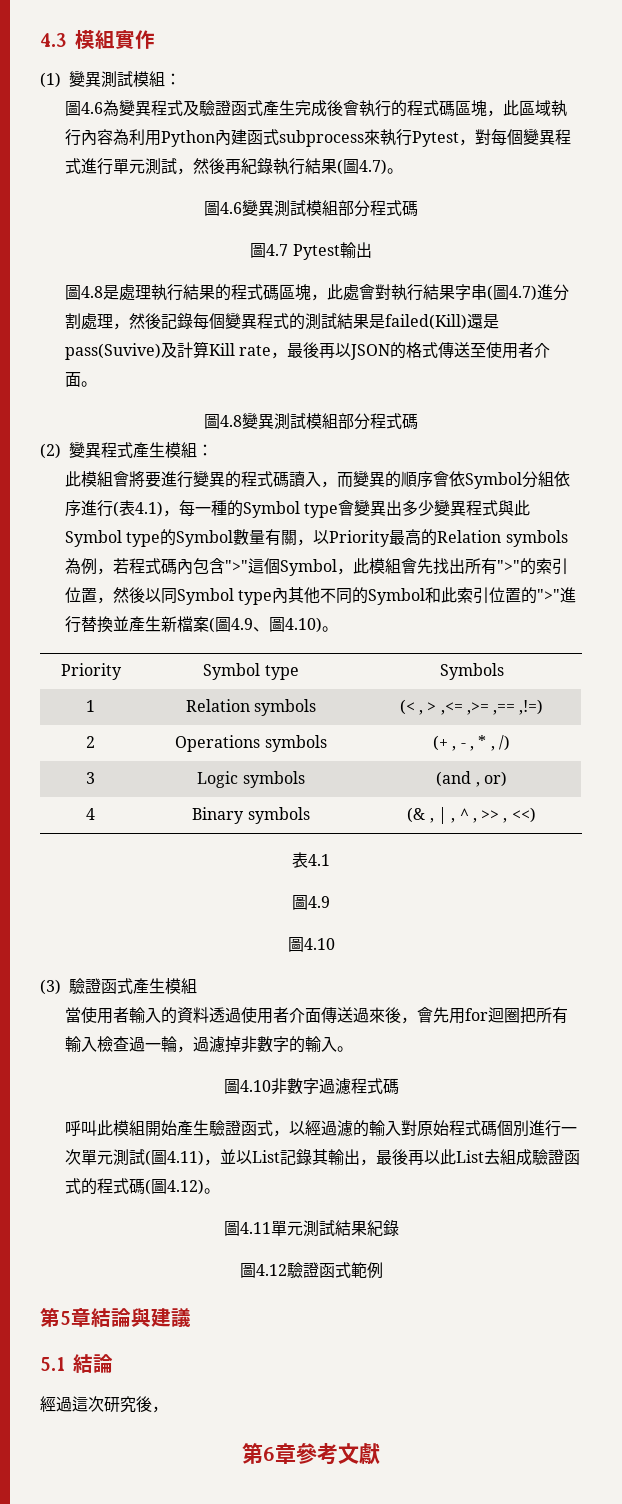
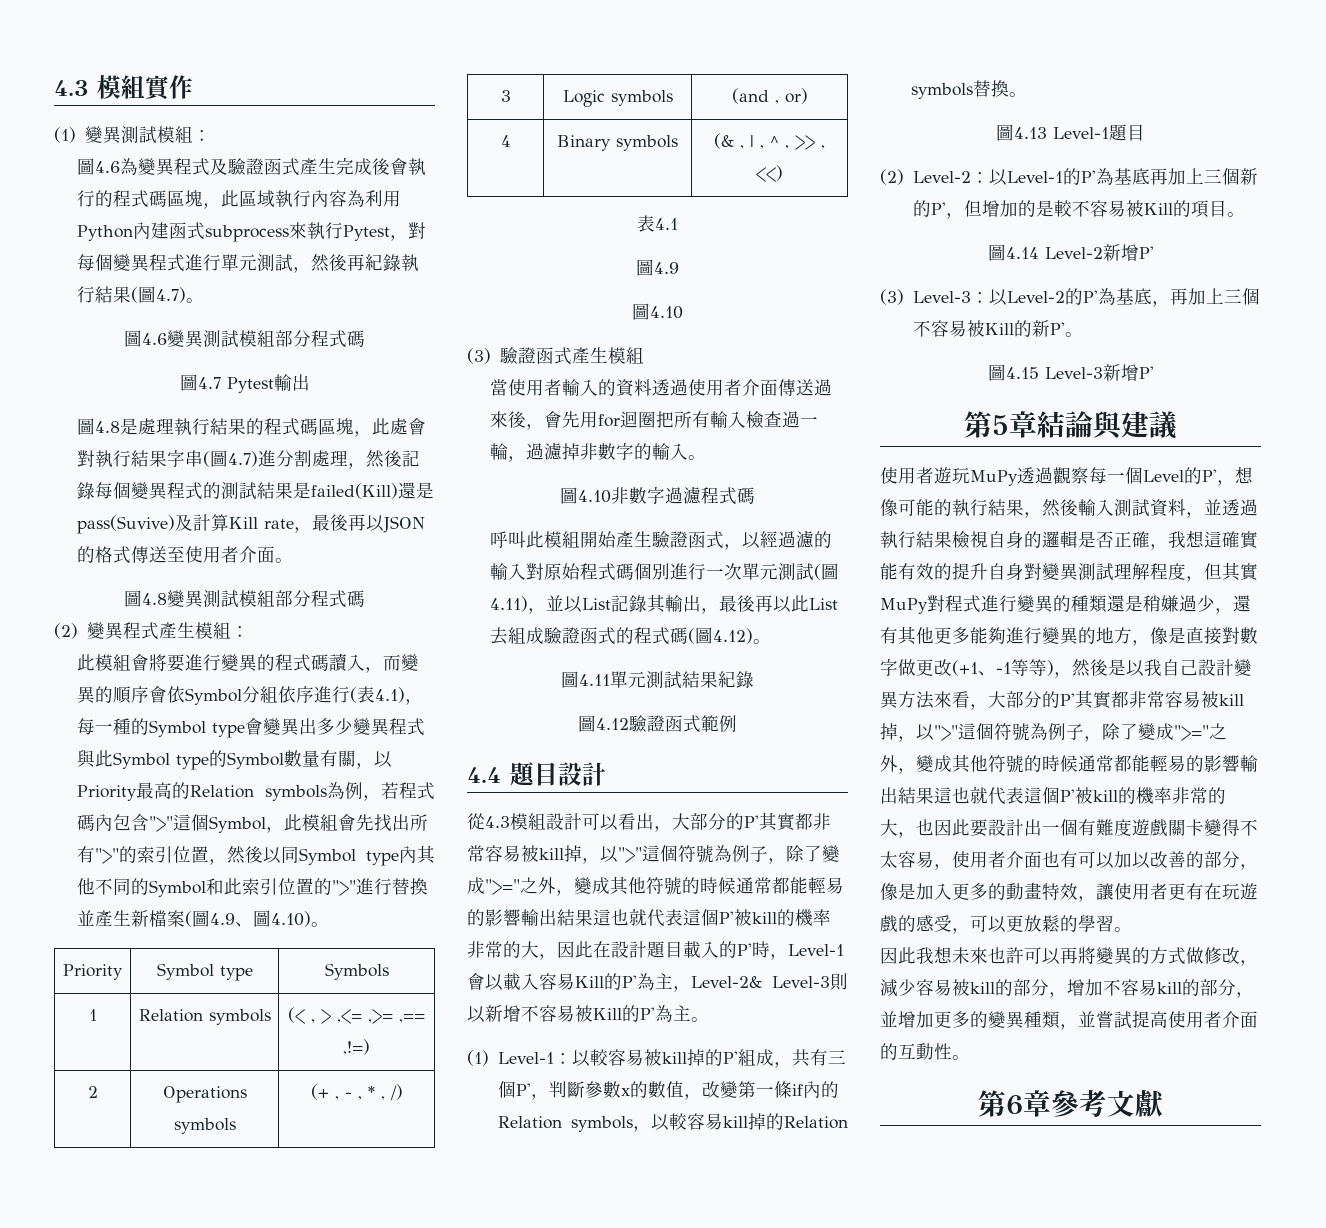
[40,1308,191,1327] [40,1354,113,1373] [40,1396,168,1413] 第5章結論與建議 // 5.1結論 // 經過這次研究後， -> [467,762,606,786] [467,812,831,832] [467,845,840,864] [467,876,844,896] [467,908,831,927] [467,941,844,960] [467,973,848,992] [467,1005,709,1023] [467,1049,846,1068] [497,1081,839,1100] [497,1113,848,1132] [910,80,1027,99] [996,124,1145,141] [880,168,1258,186] [912,200,1245,219] [987,244,1154,261] [880,288,1260,307] [912,320,1083,337] [987,364,1154,381] [964,411,1177,440] [880,466,1253,486] [880,499,1258,518] [880,530,1259,550] [880,562,1259,582] [880,595,1251,614] [880,626,1258,646] [880,658,1252,678] [880,690,1244,710] [880,723,1227,742] [880,754,1258,774] [880,786,1226,805] [880,819,1258,838] [880,851,1258,870] [880,882,1258,902] [880,915,1132,934] [880,946,1258,966] [880,979,1254,998] [880,1010,1258,1030] [880,1043,970,1060] 4.4題目設計 // 從4.3模組設計可以看出，大部分的P'其實都非常容易被kill掉，以">"這個符號為例子，除了變成">="之外，變成其他符號的時候通常都能輕易的影響輸出結果這也就代表這個P'被kill的機率非常的大，因此在設計題目載入的P'時，Level-1會以載入容易Kill的P'為主，Level-2& Level-3則以新增不容易被Kill的P'為主。 // (1) Level-1：以較容易被kill掉的P'組成，共有三個P'，判斷參數x的數值，改變第一條if內的Relation symbols，以較容易kill掉的Relation symbols替換。 // 圖4.13 Level-1題目 // (2) Level-2：以Level-1的P'為基底再加上三個新的P'，但增加的是較不容易被Kill的項目。 // 圖4.14 Level-2新增P' // (3) Level-3：以Level-2的P'為基底，再加上三個不容易被Kill的新P'。 // 圖4.15 Level-3新增P' // 第5章結論與建議 // 使用者遊玩MuPy透過觀察每一個Level的P'，想像可能的執行結果，然後輸入測試資料，並透過執行結果檢視自身的邏輯是否正確，我想這確實能有效的提升自身對變異測試理解程度，但其實MuPy對程式進行變異的種類還是稍嫌過少，還有其他更多能夠進行變異的地方，像是直接對數字做更改(+1、-1等等)，然後是以我自己設計變異方法來看，大部分的P'其實都非常容易被kill掉，以">"這個符號為例子，除了變成">="之外，變成其他符號的時候通常都能輕易的影響輸出結果這也就代表這個P'被kill的機率非常的大，也因此要設計出一個有難度遊戲關卡變得不太容易，使用者介面也有可以加以改善的部分，像是加入更多的動畫特效，讓使用者更有在玩遊戲的感受，可以更放鬆的學習。 // 因此我想未來也許可以再將變異的方式做修改，減少容易被kill的部分，增加不容易kill的部分，並增加更多的變異種類，並嘗試提高使用者介面的互動性。

